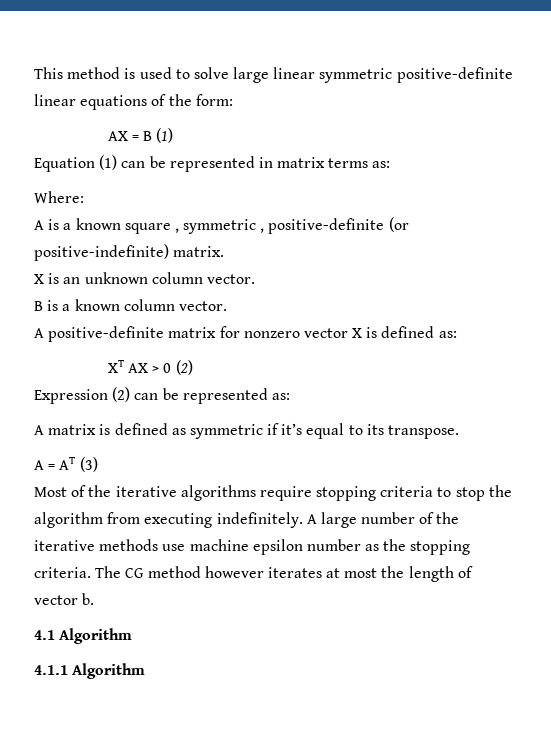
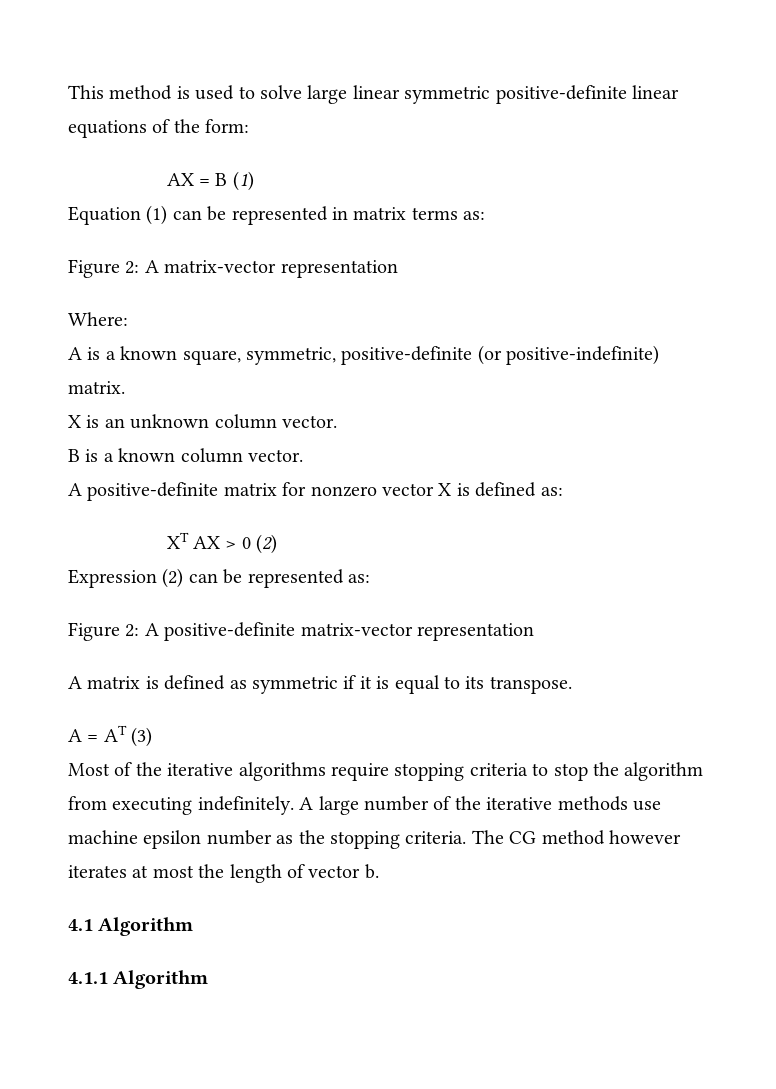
(391, 164) none -> [68,259,398,278] // Figure 2: A matrix-vector representation
[124,219,265,234] square , symmetric , -> [182,347,336,365] square, symmetric,
(290, 396) none -> [68,622,534,641] // Figure 2: A positive-definite matrix-vector representation
[281,423,303,435] it’s -> [359,676,390,689] it is

